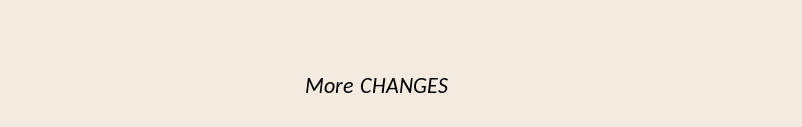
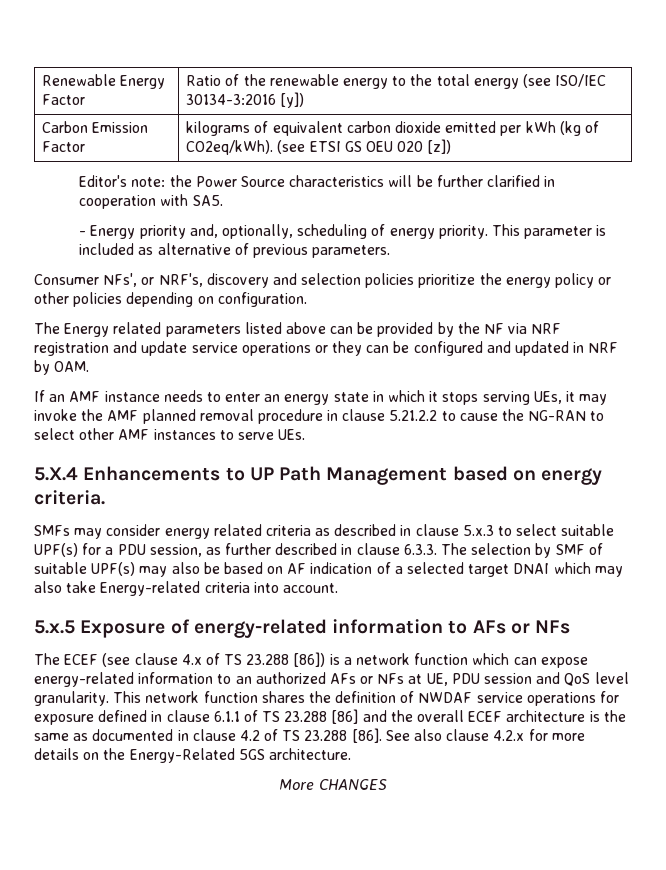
(305, 85) none -> [42,74,166,89] [42,94,86,105] [186,74,607,89] [186,92,305,108] [42,121,149,133] [42,141,86,152] [186,121,599,136] [186,139,452,155] [79,175,556,187] [79,194,223,209] [79,224,607,239] [79,243,391,258] [34,273,612,288] [34,292,307,307] [34,322,562,337] [34,341,619,356] [34,360,90,375] [34,390,608,405] [34,409,605,424] [34,428,306,440] [34,466,603,485] [34,490,105,505] [34,524,615,539] [34,543,603,558] [34,562,623,577] [34,581,338,596] [34,619,571,638] [34,652,588,668] [34,672,629,687] [34,691,620,706] [34,709,626,725] [34,728,585,743] [34,748,351,763] Renewable Energy Factor | Ratio of the renewable energy to the total energy (see ISO/IEC 30134-3:2016 [y]) // Carbon Emission Factor | kilograms of equivalent carbon dioxide emitted per kWh (kg of CO2eq/kWh). (see ETSI GS OEU 020 [z]) // Editor's note: the Power Source characteristics will be further clarified in cooperation with SA5. // - Energy priority and, optionally, scheduling of energy priority. This parameter is included as alternative of previous parameters. // Consumer NFs', or NRF's, discovery and selection policies prioritize the energy policy or other policies depending on configuration. // The Energy related parameters listed above can be provided by the NF via NRF registration and update service operations or they can be configured and updated in NRF by OAM. // If an AMF instance needs to enter an energy state in which it stops serving UEs, it may invoke the AMF planned removal procedure in clause 5.21.2.2 to cause the NG-RAN to select other AMF instances to serve UEs. // 5.X.4 Enhancements to UP Path Management based on energy criteria. // SMFs may consider energy related criteria as described in clause 5.x.3 to select suitable UPF(s) for a PDU session, as further described in clause 6.3.3. The selection by SMF of suitable UPF(s) may also be based on AF indication of a selected target DNAI which may also take Energy-related criteria into account. // 5.x.5 Exposure of energy-related information to AFs or NFs // The ECEF (see clause 4.x of TS 23.288 [86]) is a network function which can expose energy-related information to an authorized AFs or NFs at UE, PDU session and QoS level granularity. This network function shares the definition of NWDAF service operations for exposure defined in clause 6.1.1 of TS 23.288 [86] and the overall ECEF architecture is the same as documented in clause 4.2 of TS 23.288 [86]. See also clause 4.2.x for more details on the Energy-Related 5GS architecture. //

